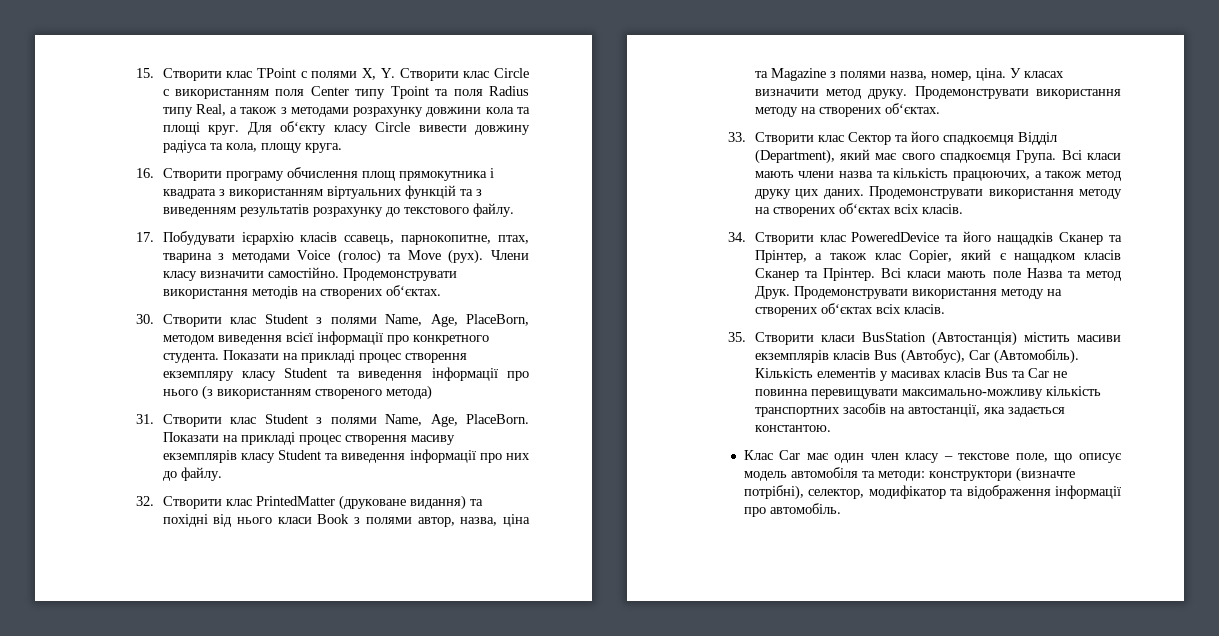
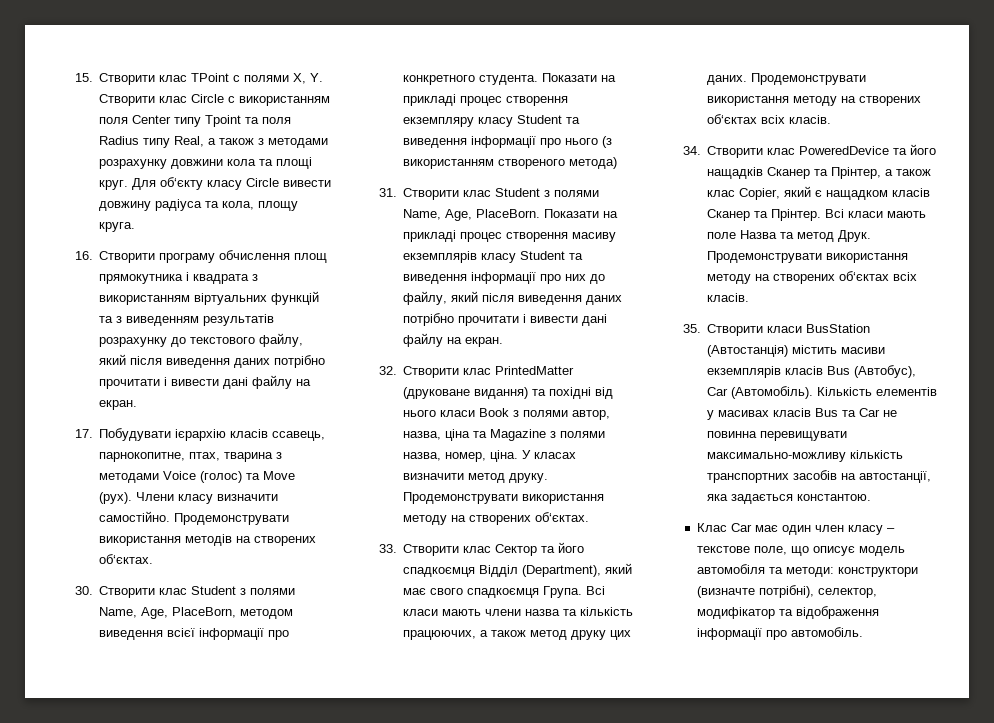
[472,203,514,217] файлу. -> [259,333,304,347] [99,354,326,368] [99,375,312,389] [99,400,138,410] файлу, який після виведення даних потрібно прочитати і вивести дані файлу на екран.
[180,467,222,481] файлу. -> [403,291,623,305] [403,313,608,326] [403,333,504,347] файлу, який після виведення даних потрібно прочитати і вивести дані файлу на екран.

